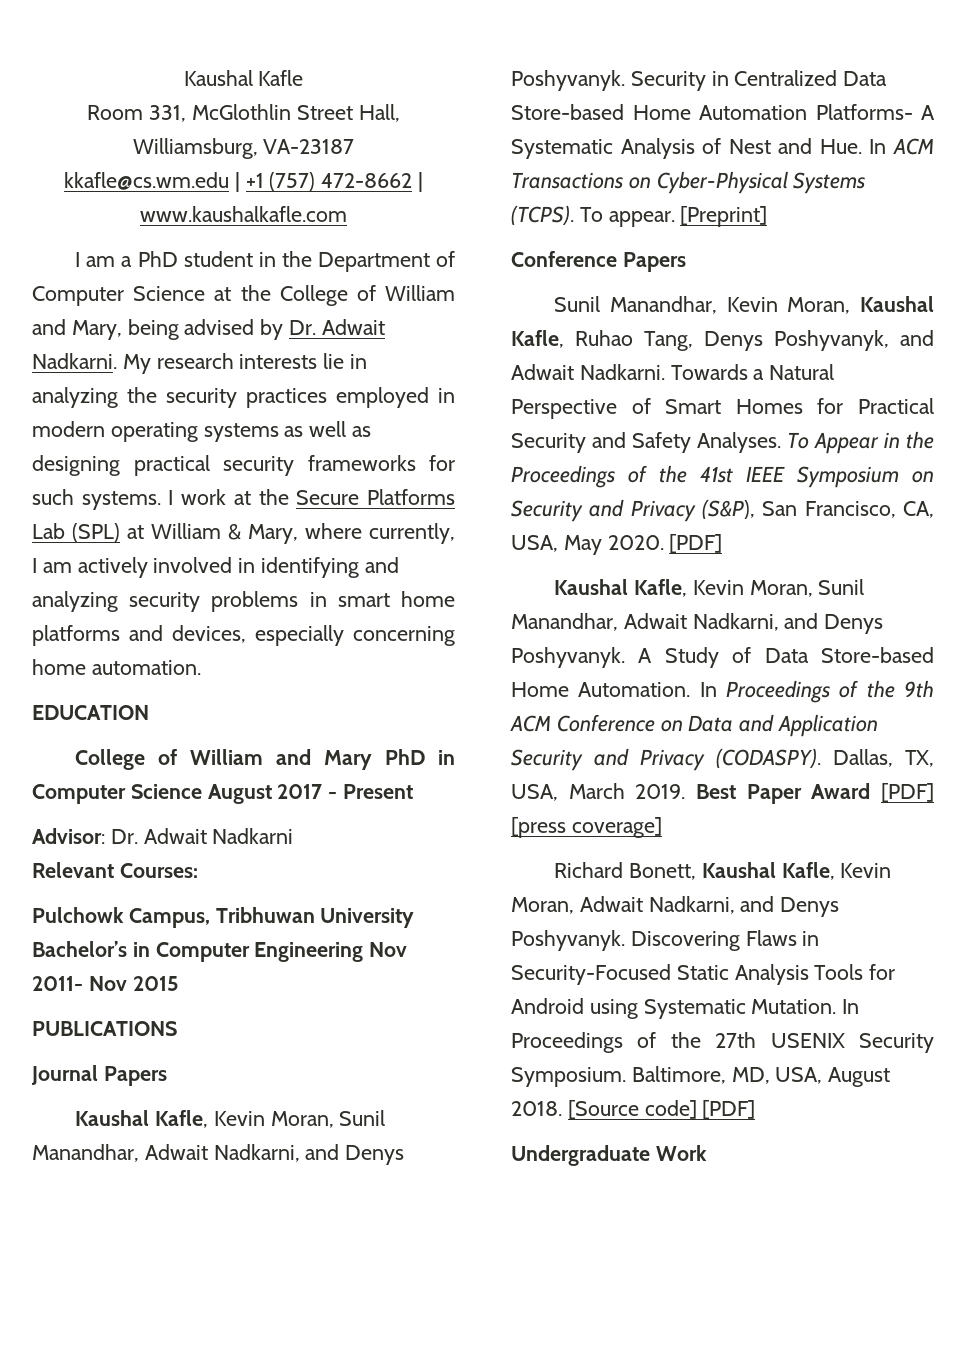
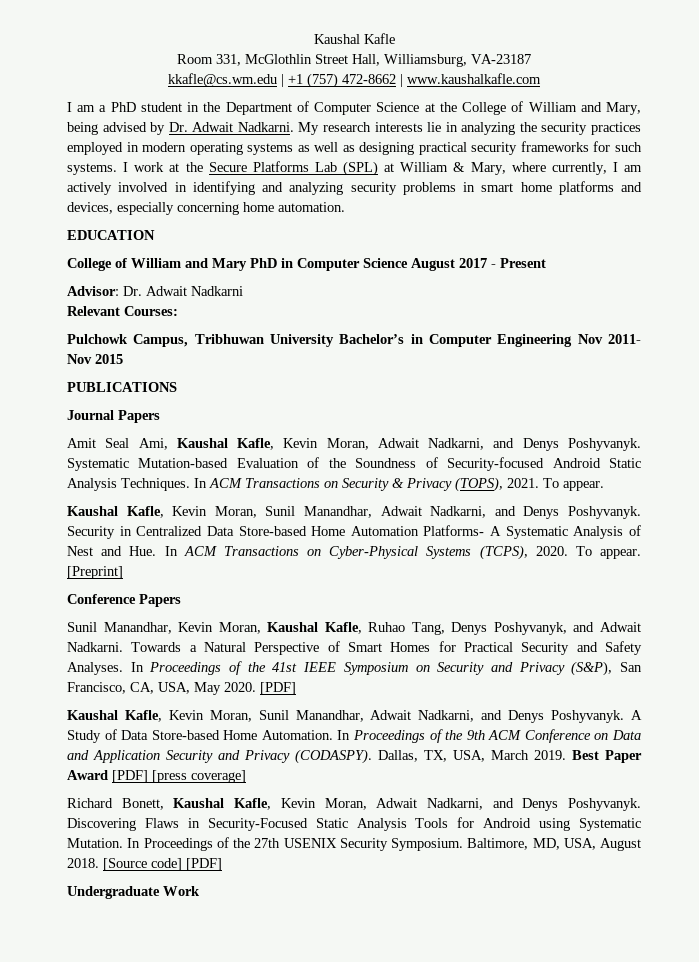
(167, 1076) none -> [67,438,641,451] [67,457,642,471] [67,477,604,492] // Amit Seal Ami, Kaushal Kafle, Kevin Moran, Adwait Nadkarni, and Denys Poshyvanyk. Systematic Mutation-based Evaluation of the Soundness of Security-focused Android Static Analysis Techniques. In ACM Transactions on Security & Privacy (TOPS), 2021. To appear.
[511,205,574,225] (TCPS). -> [479,545,568,560] (TCPS), 2020.
[787,431,935,454] To Appear in the -> [130,662,144,672] In

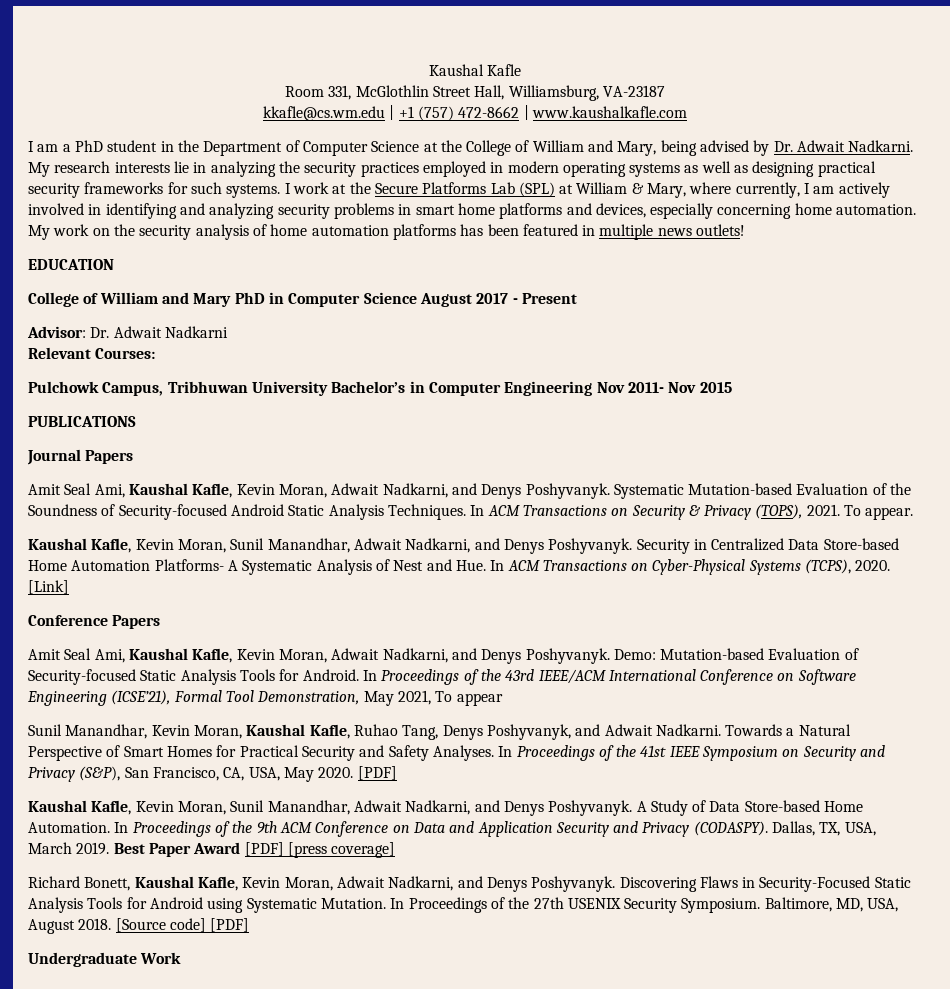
(345, 207) none -> [28,224,746,240] My work on the security analysis of home automation platforms has been featured in multiple news outlets!
[575,546,642,559] [67,566,123,579] To appear. [Preprint] -> [28,580,69,594] [Link]
(181, 600) none -> [28,648,859,664] [28,669,856,685] [27,690,503,706] // Amit Seal Ami, Kaushal Kafle, Kevin Moran, Adwait Nadkarni, and Denys Poshyvanyk. Demo: Mutation-based Evaluation of Security-focused Static Analysis Tools for Android. In Proceedings of the 43rd IEEE/ACM International Conference on Software Engineering (ICSE’21), Formal Tool Demonstration, May 2021, To appear

